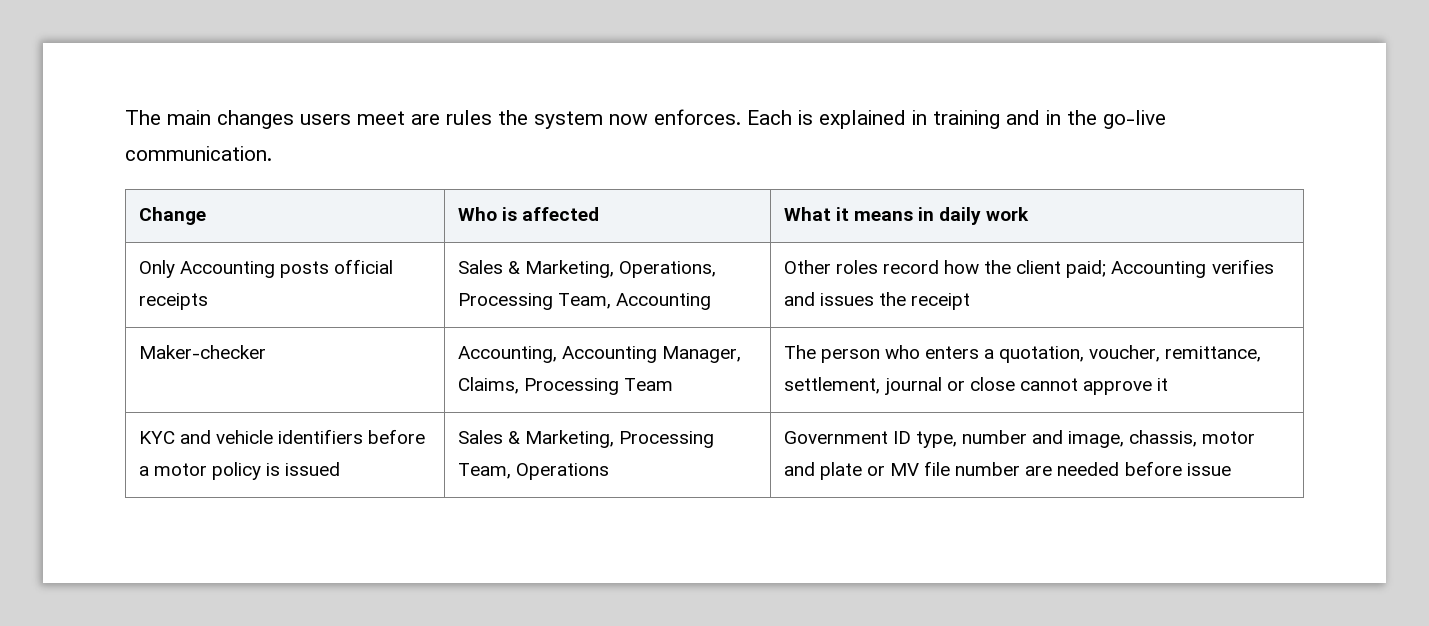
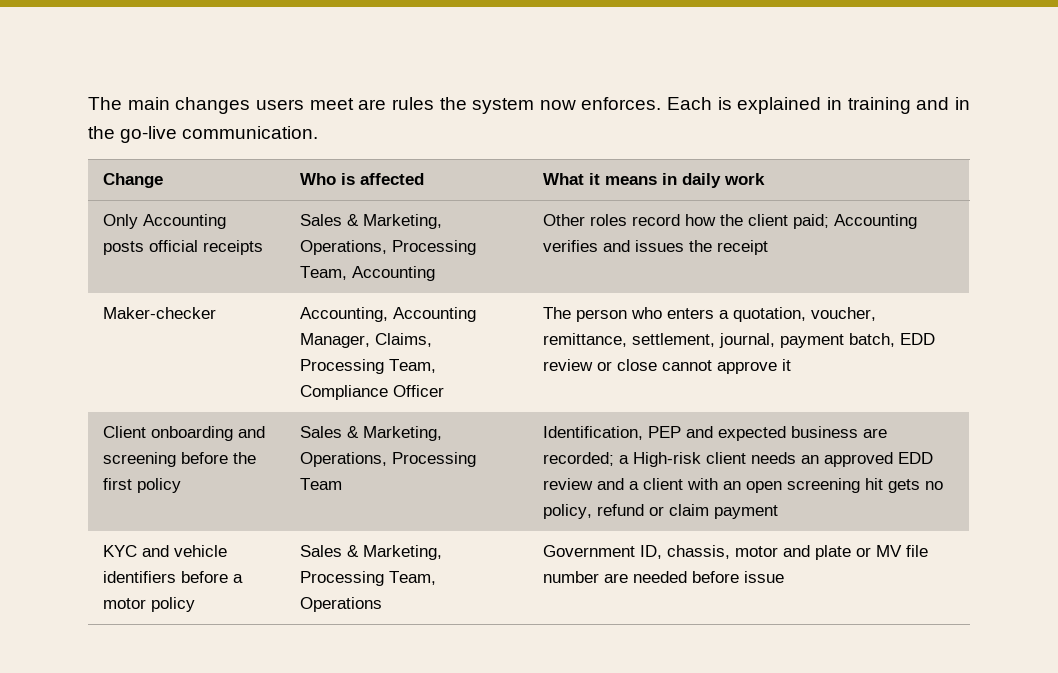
[623,378,673,391] Team -> [389,359,437,373] [300,385,445,400] Team, Compliance Officer
[884,377,942,395] journal -> [719,333,936,348] [543,359,594,371] journal, payment batch, EDD review
(1169, 384) none -> [103,426,266,441] [103,452,257,467] [103,478,182,493] [300,426,443,441] [300,452,477,467] [300,478,343,490] [543,426,888,441] [543,452,934,467] [543,478,944,493] [543,504,779,519] // Client onboarding and screening before the first policy | Sales & Marketing, Operations, Processing Team | Identification, PEP and expected business are recorded; a High-risk client needs an approved EDD review and a client with an open screening hit gets no policy, refund or claim payment
[265,462,341,476] is issued -> (196, 604) none
[892,430,1125,448] ID type, number and image, -> [640,545,663,559] ID,

